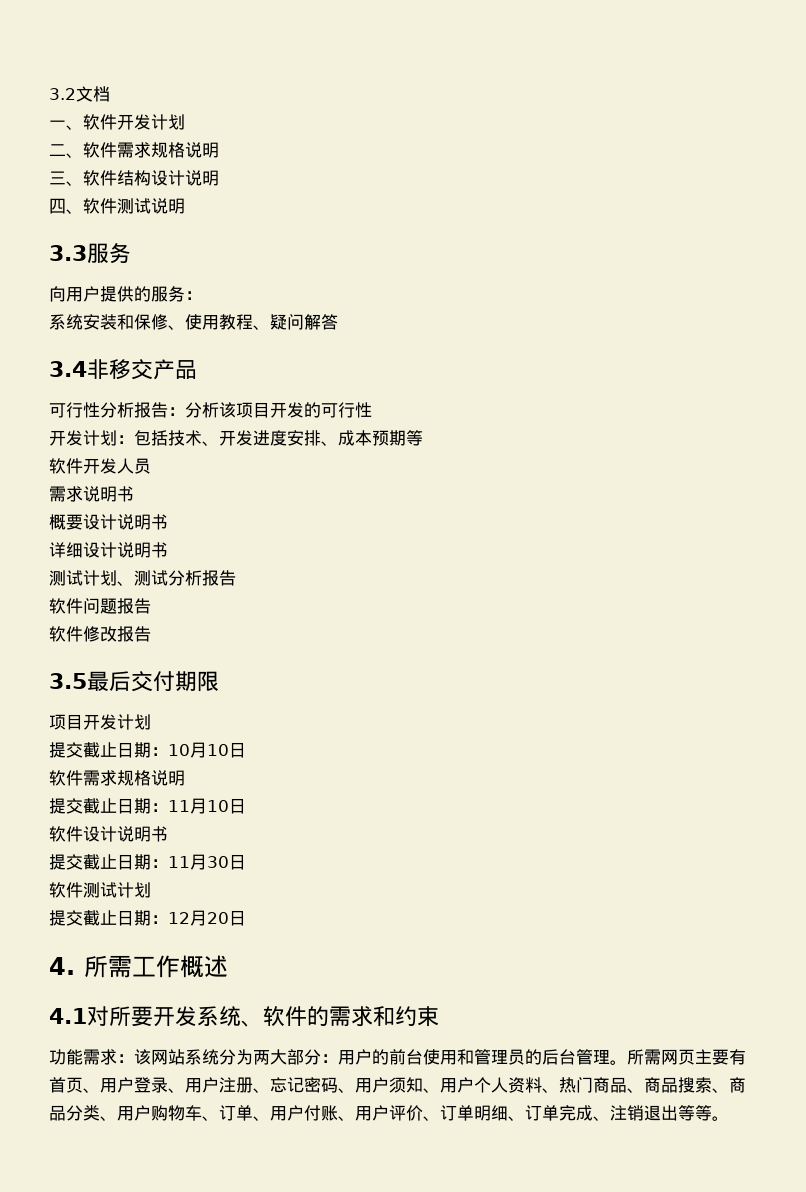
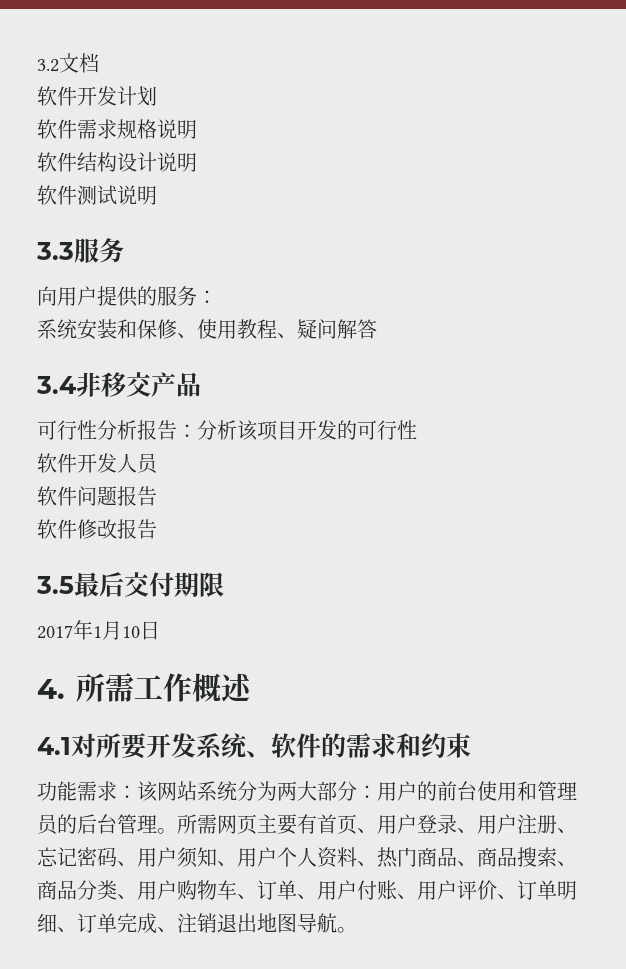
[49,120,83,130] 一、 -> (99, 63) none
[49,142,219,158] [49,171,83,186] 二、软件需求规格说明 // 三、 -> [37,119,197,139] 软件需求规格说明 //
[49,198,83,214] 四、 -> (197, 162) none
[49,430,423,446] [49,458,151,474] [49,486,134,502] [49,514,168,530] [49,542,168,558] [49,570,236,586] 开发计划：包括技术、开发进度安排、成本预期等 // 软件开发人员 // 需求说明书 // 概要设计说明书 // 详细设计说明书 // 测试计划、测试分析报告 -> [37,453,159,474] 软件开发人员
[49,714,151,730] [49,742,246,758] [49,770,185,786] [49,798,246,814] [49,826,168,842] [49,854,246,870] [49,882,151,898] [49,910,229,926] 项目开发计划 // 提交截止日期：10月10日 // 软件需求规格说明 // 提交截止日期：11月10日 // 软件设计说明书 // 提交截止日期：11月30日 // 软件测试计划 // 提交截止日期：12月20 -> [37,620,140,640] 2017年1月10
[678,1105,712,1121] 等等 -> [257,913,337,933] 地图导航

